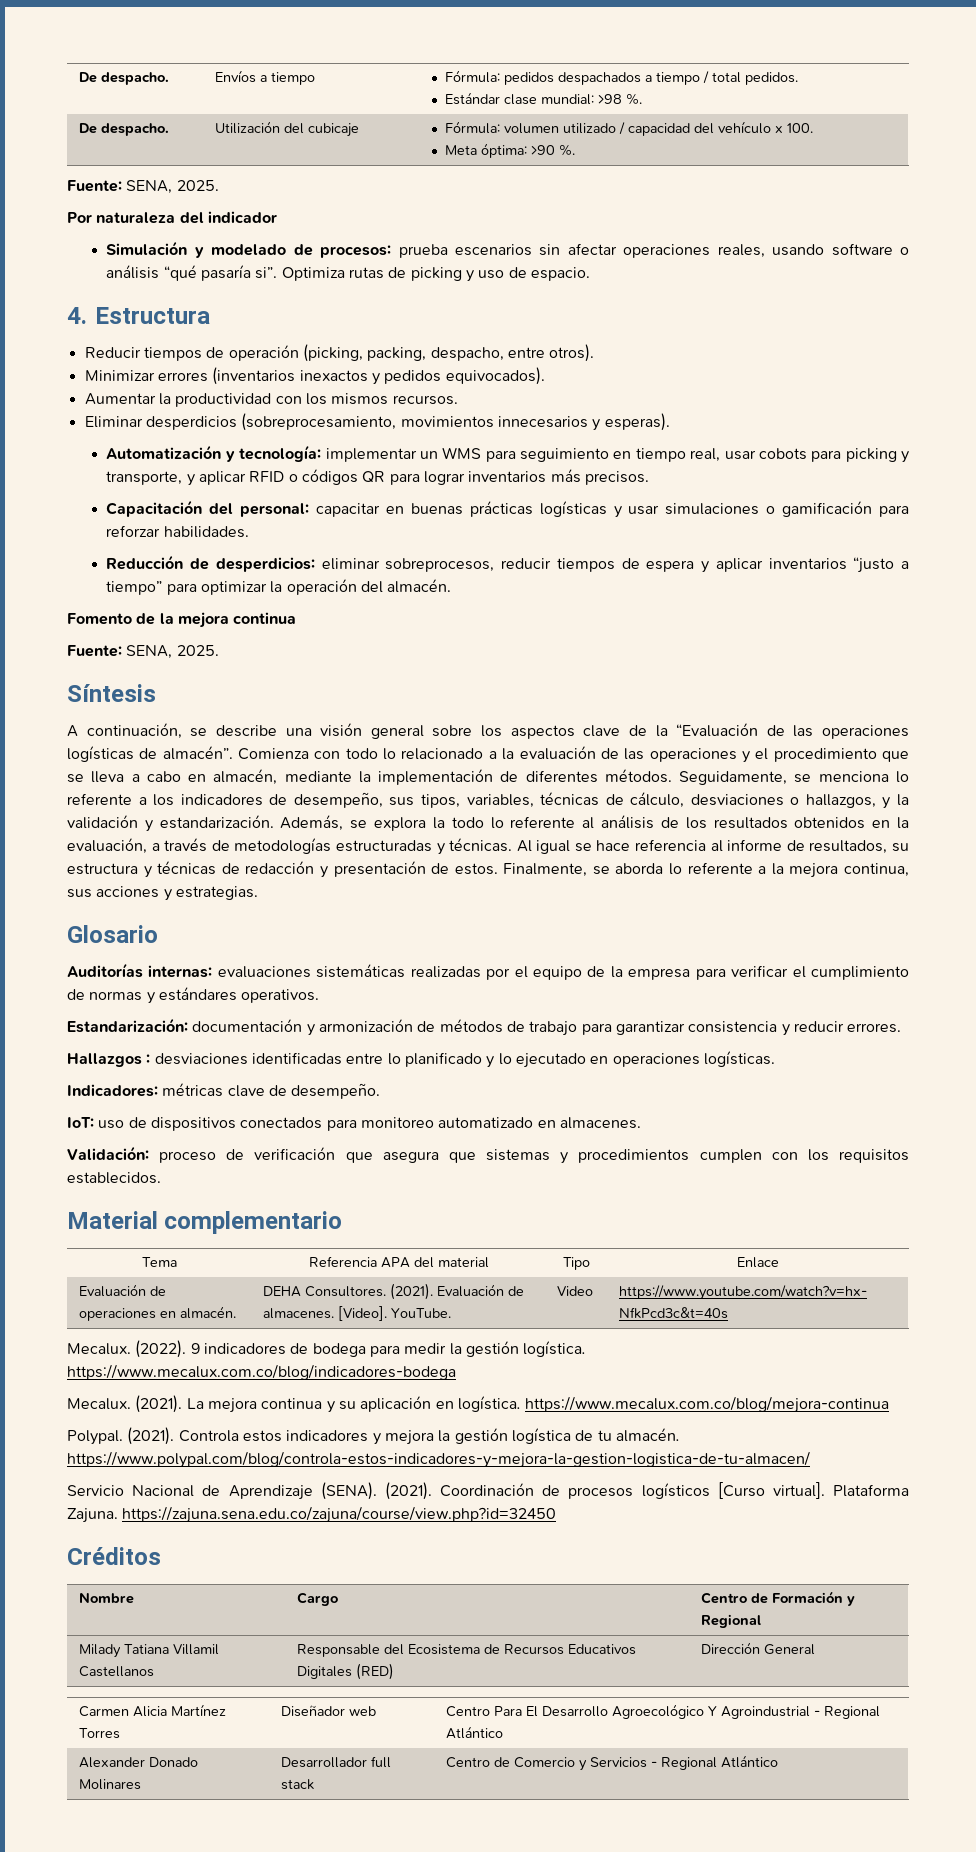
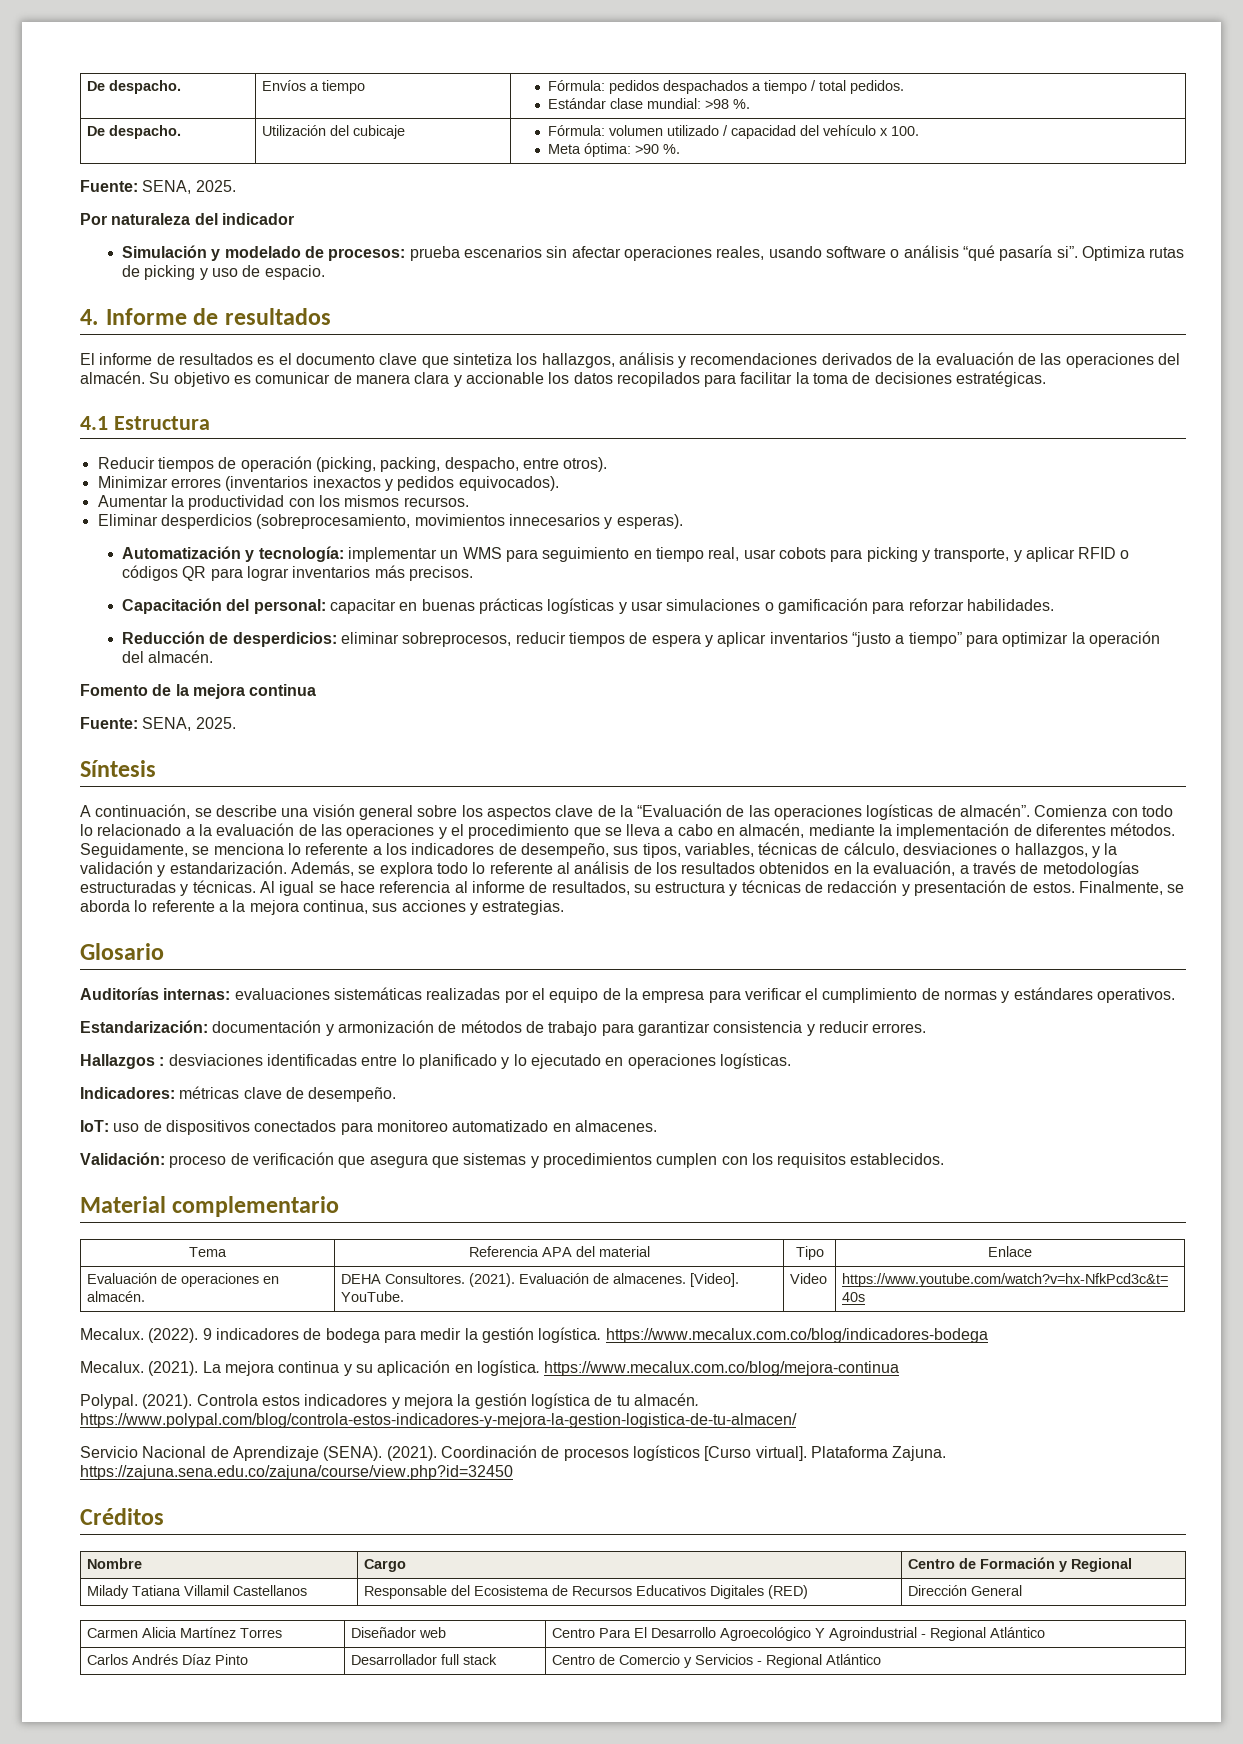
(87, 315) none -> [106,308,331,325] [80,352,1181,368] [80,371,1047,387] [80,416,108,430] Informe de resultados // El informe de resultados es el documento clave que sintetiza los hallazgos, análisis y recomendaciones derivados de la evaluación de las operaciones del almacén. Su objetivo es comunicar de manera clara y accionable los datos recopilados para facilitar la toma de decisiones estratégicas. // 4.1
[432,817,445,829] la -> (433, 869) none
[79,1757,199,1768] [79,1779,142,1790] Alexander Donado Molinares -> [87,1654,249,1665] Carlos Andrés Díaz Pinto

